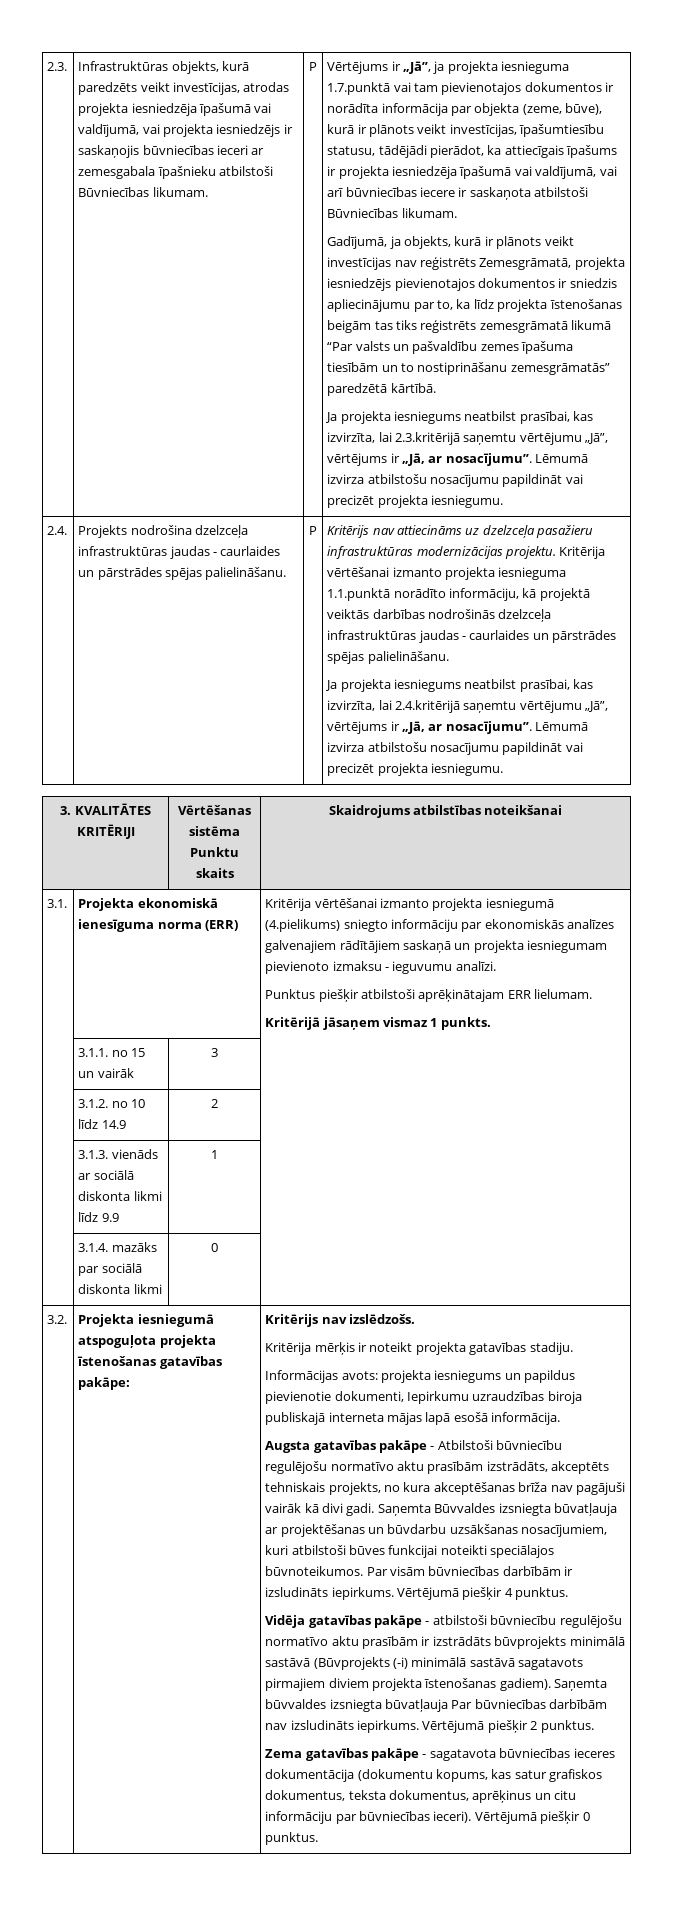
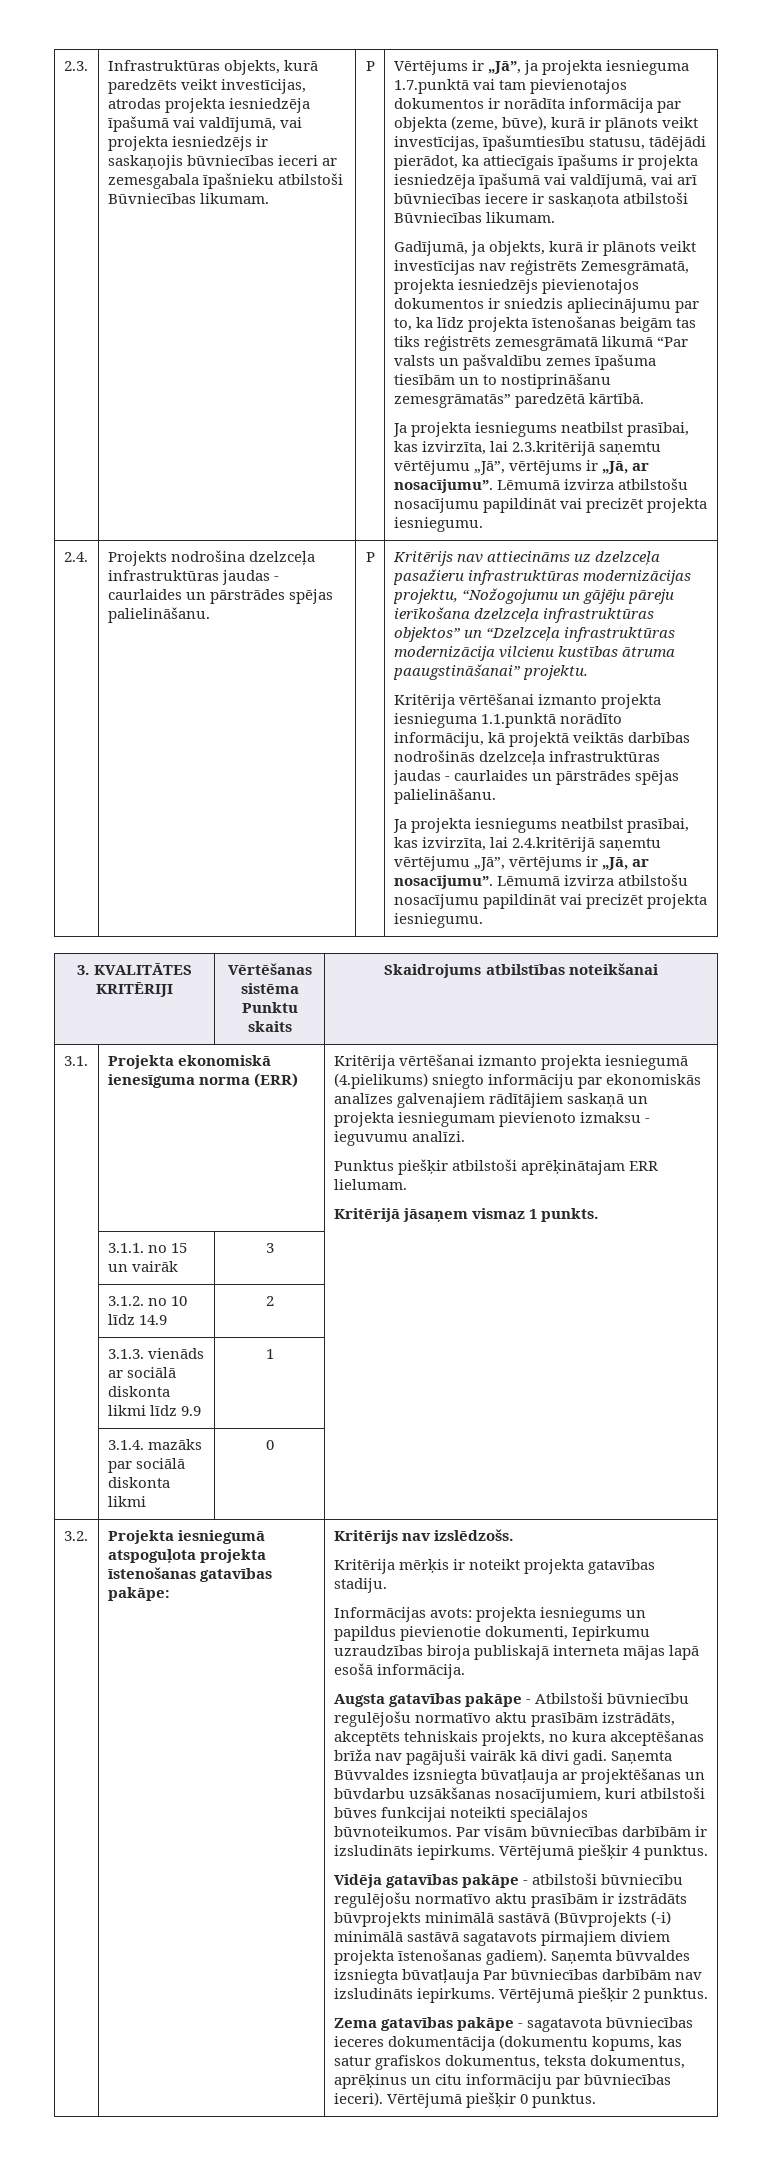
(503, 552) none -> [392,588,674,604] [393,607,654,623] [393,627,675,642] [393,646,675,661] [392,664,520,680] projektu, “Nožogojumu un gājēju pāreju ierīkošana dzelzceļa infrastruktūras objektos” un “Dzelzceļa infrastruktūras modernizācija vilcienu kustības ātruma paaugstināšanai”
(557, 552) none -> (588, 672) //

